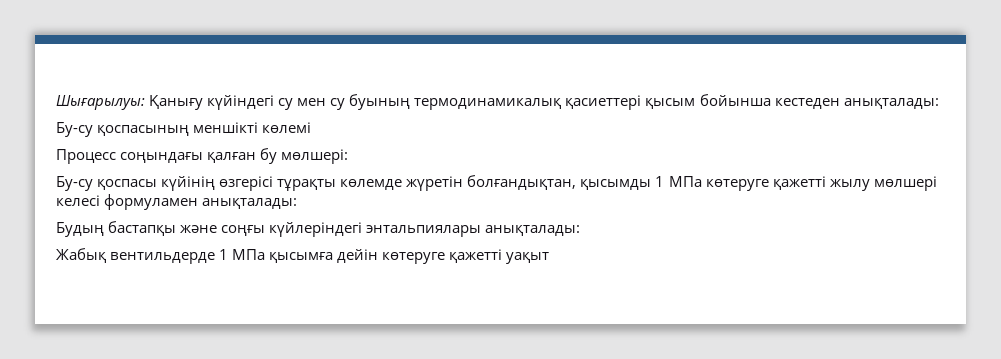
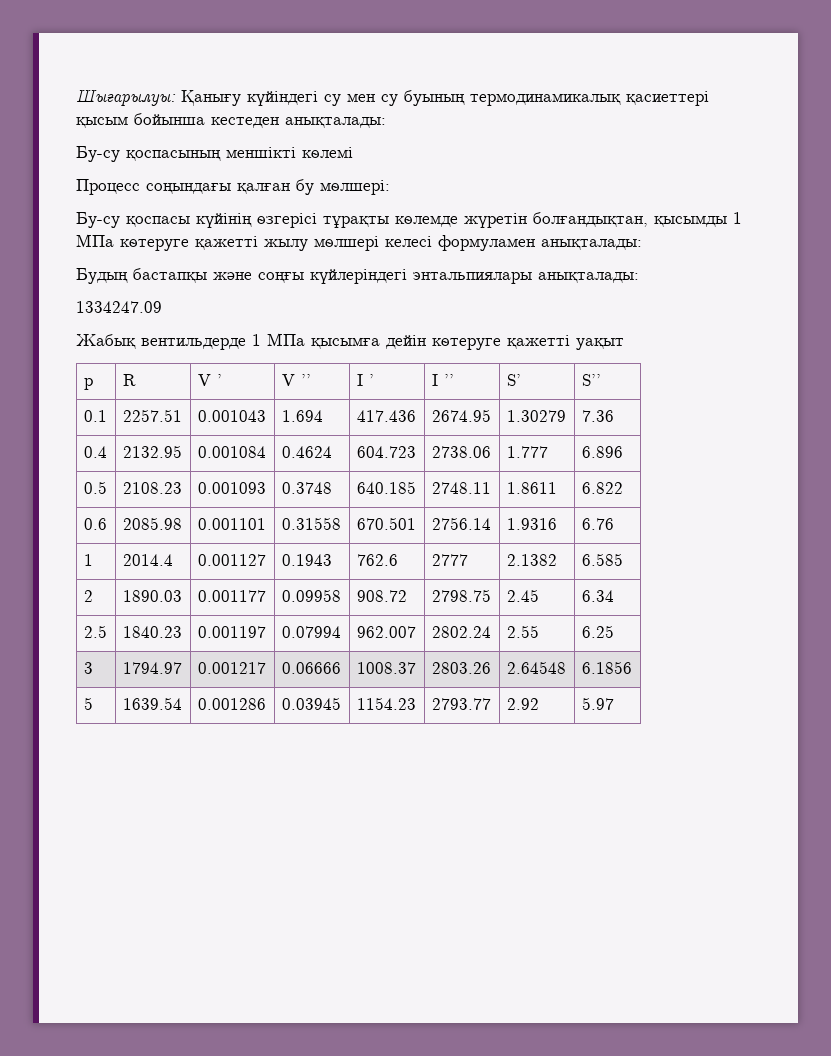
(581, 230) none -> [76,301,162,313] // 1334247.09
(550, 258) none -> [83,378,93,390] [122,374,136,386] [197,374,222,386] [281,374,311,386] [356,374,374,386] [431,374,454,386] [506,374,521,386] [581,374,601,386] [83,410,107,422] [122,409,182,422] [197,410,266,422] [281,410,323,422] [356,410,416,422] [431,409,491,422] [506,410,566,422] [581,410,614,422] [83,446,107,458] [122,445,182,458] [197,446,266,458] [281,446,332,458] [356,446,416,458] [431,446,491,458] [506,446,548,458] [581,446,623,458] [83,481,107,494] [122,482,182,494] [197,482,266,494] [281,482,332,494] [356,481,416,494] [431,482,491,494] [506,482,557,494] [581,482,623,494] [83,518,107,530] [122,517,182,530] [197,518,266,530] [281,517,341,530] [356,517,416,530] [431,517,491,530] [506,518,557,530] [581,518,614,530] [83,554,93,566] [122,554,173,566] [197,554,266,566] [281,554,332,566] [356,554,398,566] [431,554,468,566] [506,554,557,566] [581,553,623,566] [83,590,93,602] [122,590,182,602] [197,590,266,602] [281,589,341,602] [356,590,407,602] [431,589,491,602] [506,589,539,602] [581,590,614,602] [83,625,107,638] [122,626,182,638] [197,626,266,638] [281,626,341,638] [356,626,416,638] [431,626,491,638] [506,625,539,638] [581,625,614,638] [83,662,93,674] [122,662,182,674] [197,662,266,674] [281,662,341,674] [356,662,416,674] [431,662,491,674] [506,661,566,674] [581,661,632,674] [83,697,93,710] [122,697,182,710] [197,698,266,710] [281,697,341,710] [356,697,416,710] [431,698,491,710] [506,698,539,710] [581,697,614,710] // p | R | V ’ | V ’’ | I ’ | I ’’ | S’ | S’’ // 0.1 | 2257.51 | 0.001043 | 1.694 | 417.436 | 2674.95 | 1.30279 | 7.36 // 0.4 | 2132.95 | 0.001084 | 0.4624 | 604.723 | 2738.06 | 1.777 | 6.896 // 0.5 | 2108.23 | 0.001093 | 0.3748 | 640.185 | 2748.11 | 1.8611 | 6.822 // 0.6 | 2085.98 | 0.001101 | 0.31558 | 670.501 | 2756.14 | 1.9316 | 6.76 // 1 | 2014.4 | 0.001127 | 0.1943 | 762.6 | 2777 | 2.1382 | 6.585 // 2 | 1890.03 | 0.001177 | 0.09958 | 908.72 | 2798.75 | 2.45 | 6.34 // 2.5 | 1840.23 | 0.001197 | 0.07994 | 962.007 | 2802.24 | 2.55 | 6.25 // 3 | 1794.97 | 0.001217 | 0.06666 | 1008.37 | 2803.26 | 2.64548 | 6.1856 // 5 | 1639.54 | 0.001286 | 0.03945 | 1154.23 | 2793.77 | 2.92 | 5.97

